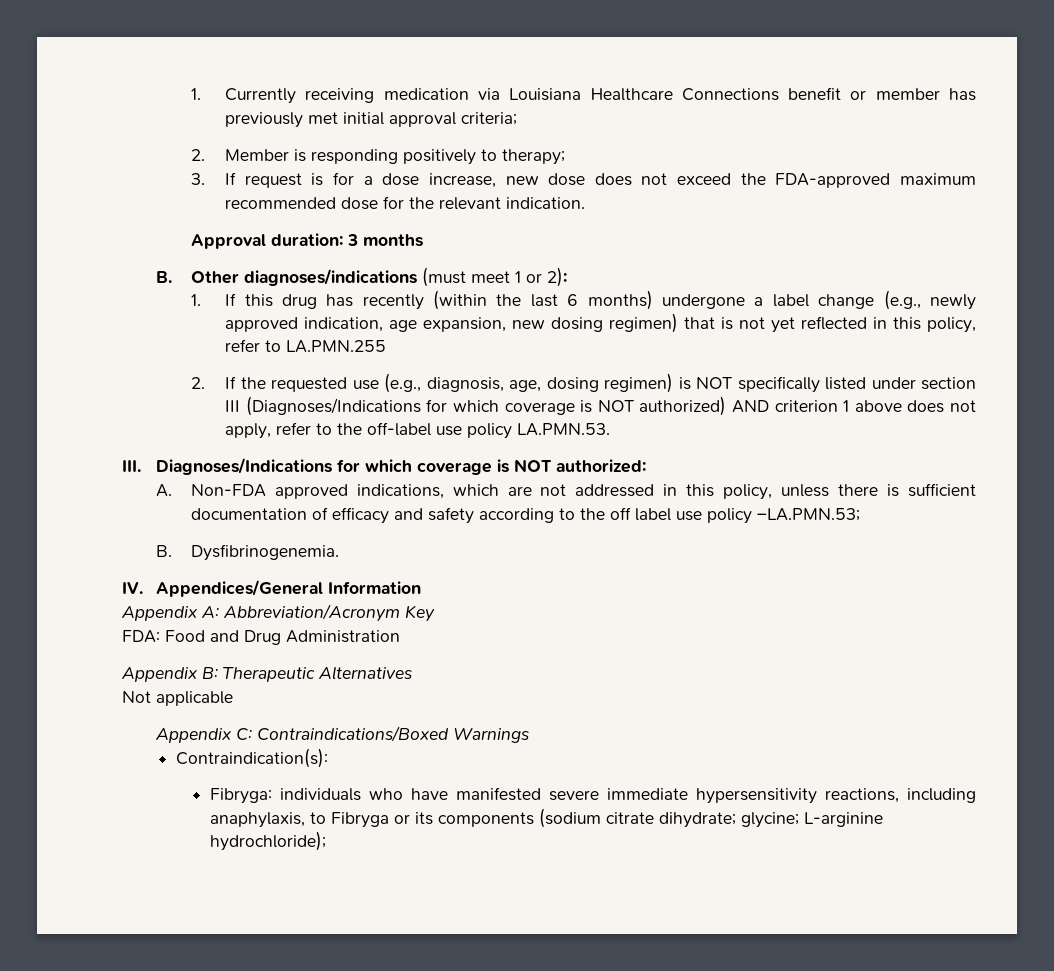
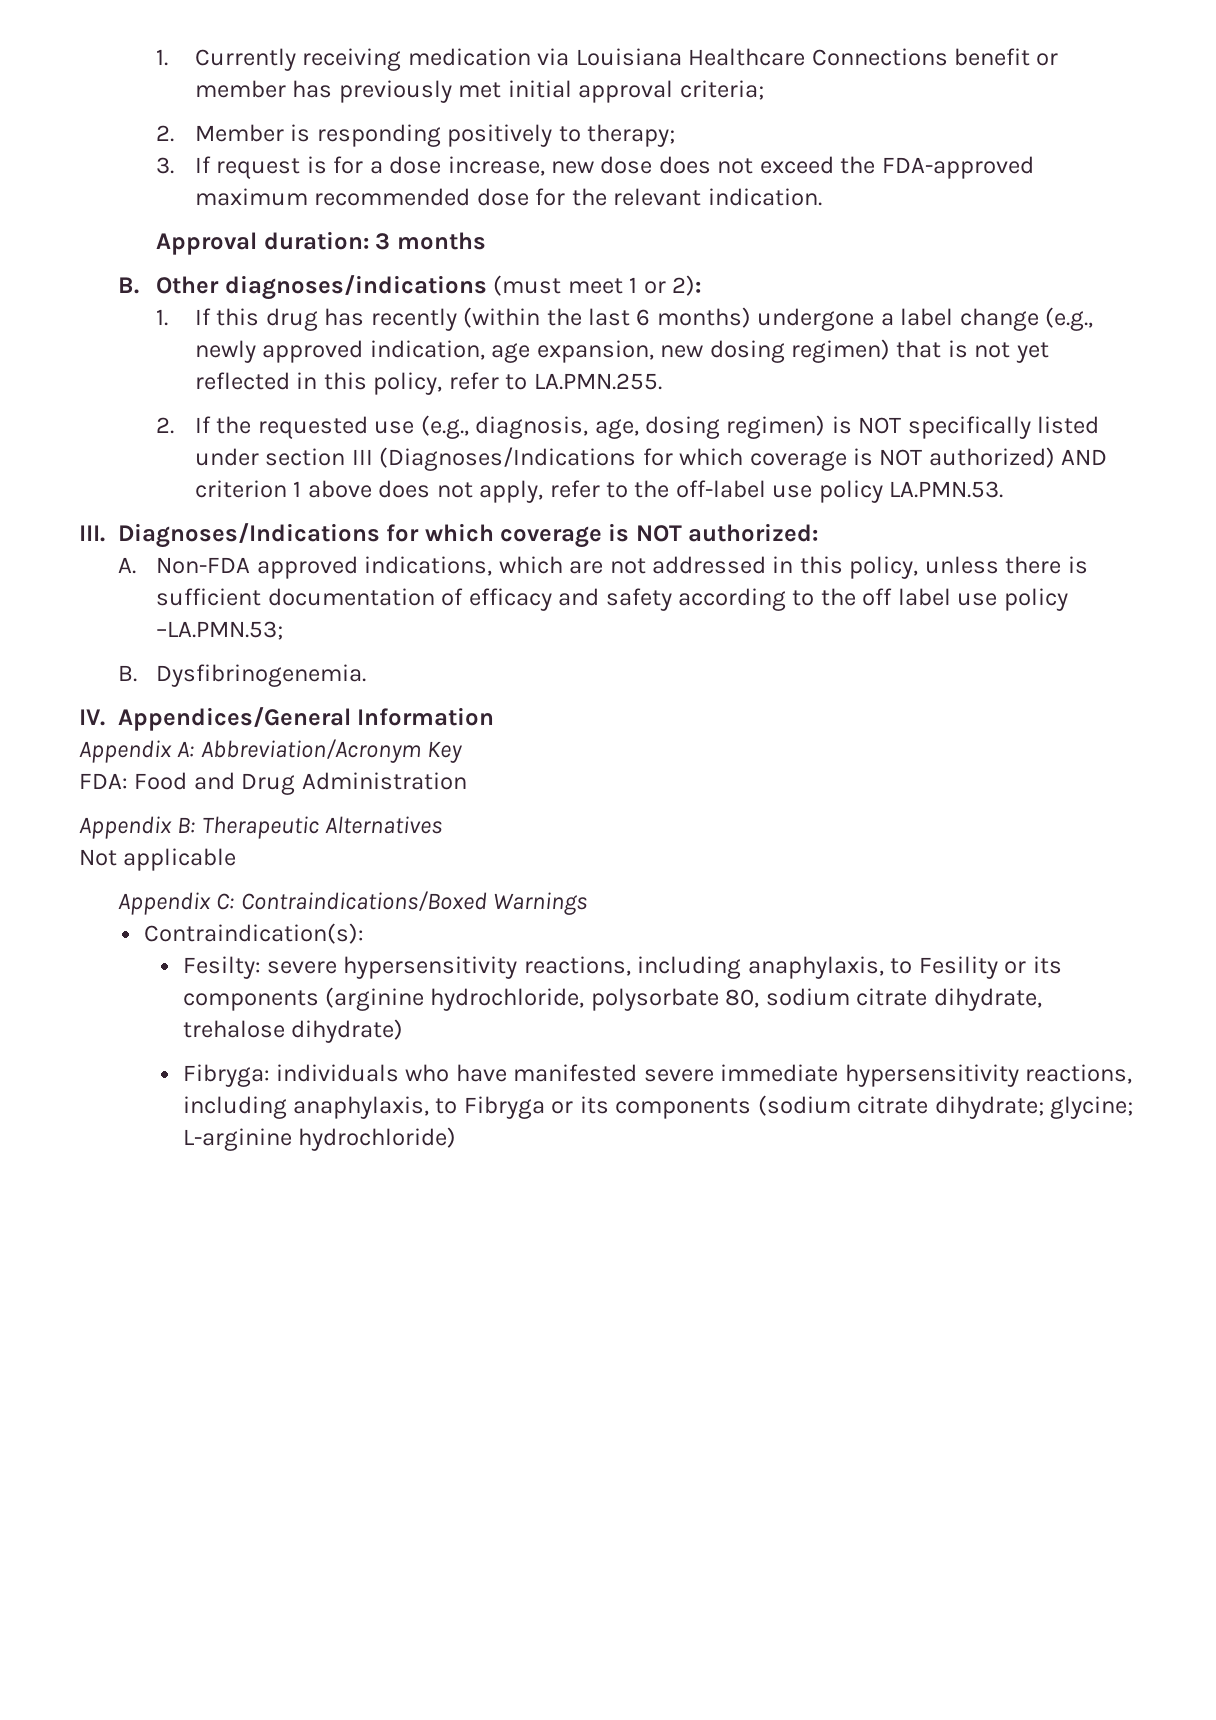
[286,340,387,353] LA.PMN.255 -> [533,373,662,390] LA.PMN.255.
(328, 758) none -> [182,956,1062,979] [182,987,1042,1011] [182,1019,403,1043] // Fesilty: severe hypersensitivity reactions, including anaphylaxis, to Fesility or its components (arginine hydrochloride, polysorbate 80, sodium citrate dihydrate, trehalose dihydrate)
[209,831,326,851] hydrochloride); -> [297,1127,456,1151] hydrochloride)

